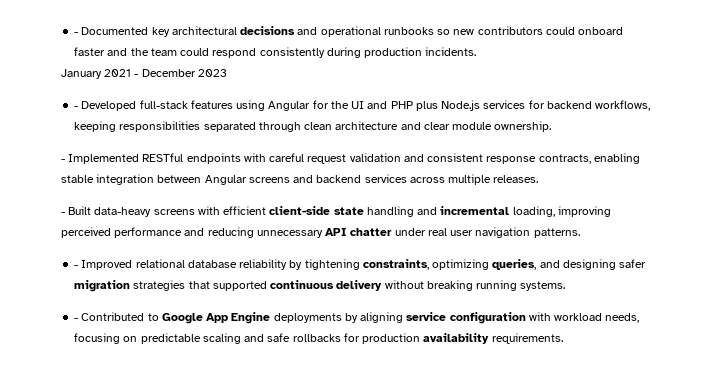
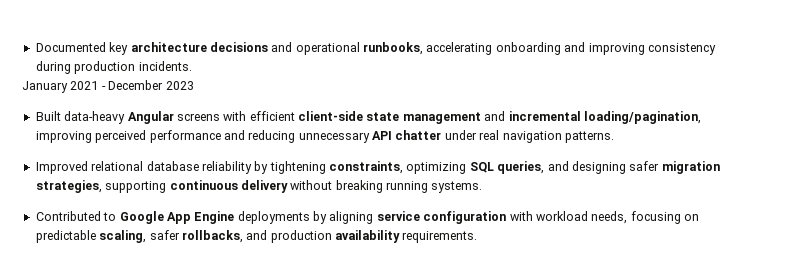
[74,32,79,35] - -> (35, 47) none
[171,26,237,35] architectural -> [130,42,207,52] architecture
[383,26,624,35] [74,47,325,58] runbooks so new contributors could onboard faster and the team could respond consistently -> [363,42,716,55] runbooks, accelerating onboarding and improving consistency
[74,100,651,111] [74,121,552,132] [61,153,640,164] [61,174,539,185] [61,212,65,215] - Developed full-stack features using Angular for the UI and PHP plus Node.js services for backend workflows, keeping responsibilities separated through clean architecture and clear module ownership. // - Implemented RESTful endpoints with careful request validation and consistent response contracts, enabling stable integration between Angular screens and backend services across multiple releases. // - -> (194, 85) none
(152, 212) none -> [127,111,174,124] Angular
[366,206,414,217] handling -> [402,112,481,124] management
[512,206,555,217] loading, -> [583,111,701,124] loading/pagination,
[450,230,474,236] user -> (500, 135) none
[74,265,79,268] - -> (614, 137) none
(490, 264) none -> [469,162,494,173] SQL
[133,280,267,291] strategies that supported -> [35,180,167,193] strategies, supporting
[74,318,79,321] - -> (483, 187) none
[202,333,360,344] scaling and safe rollbacks for -> [99,230,268,243] scaling, safer rollbacks, and

